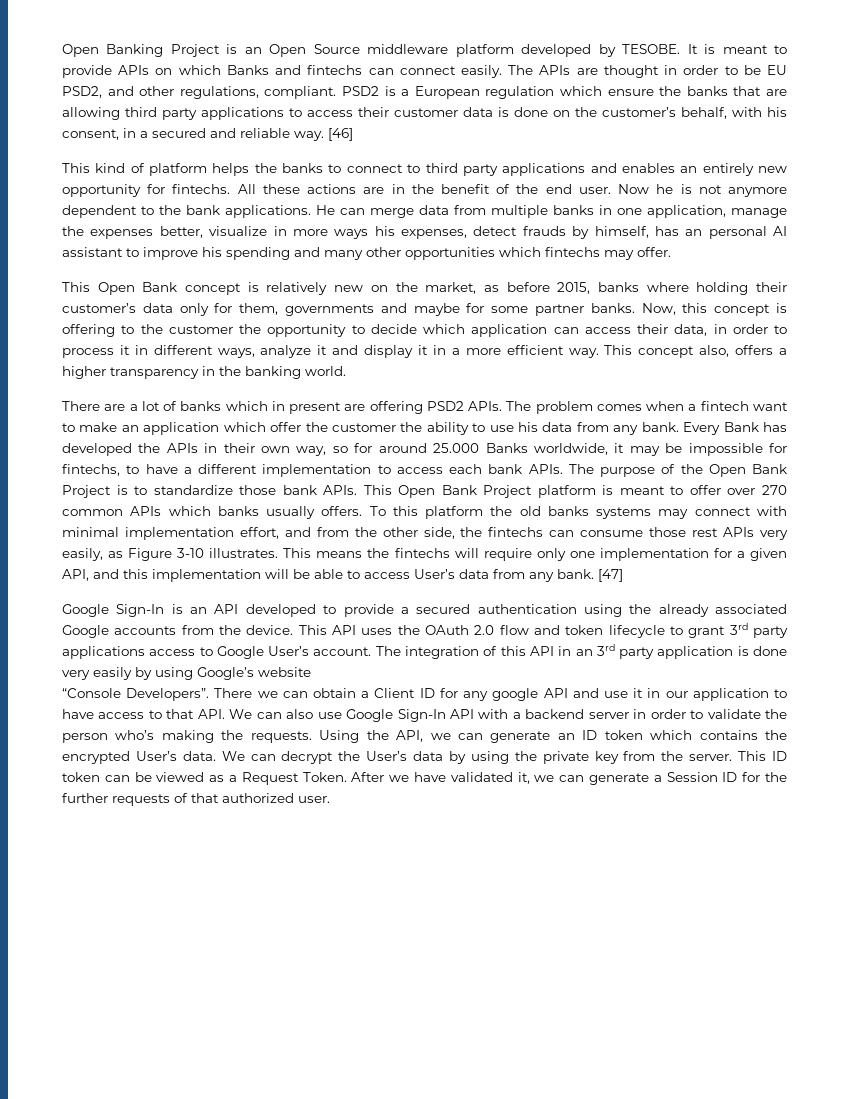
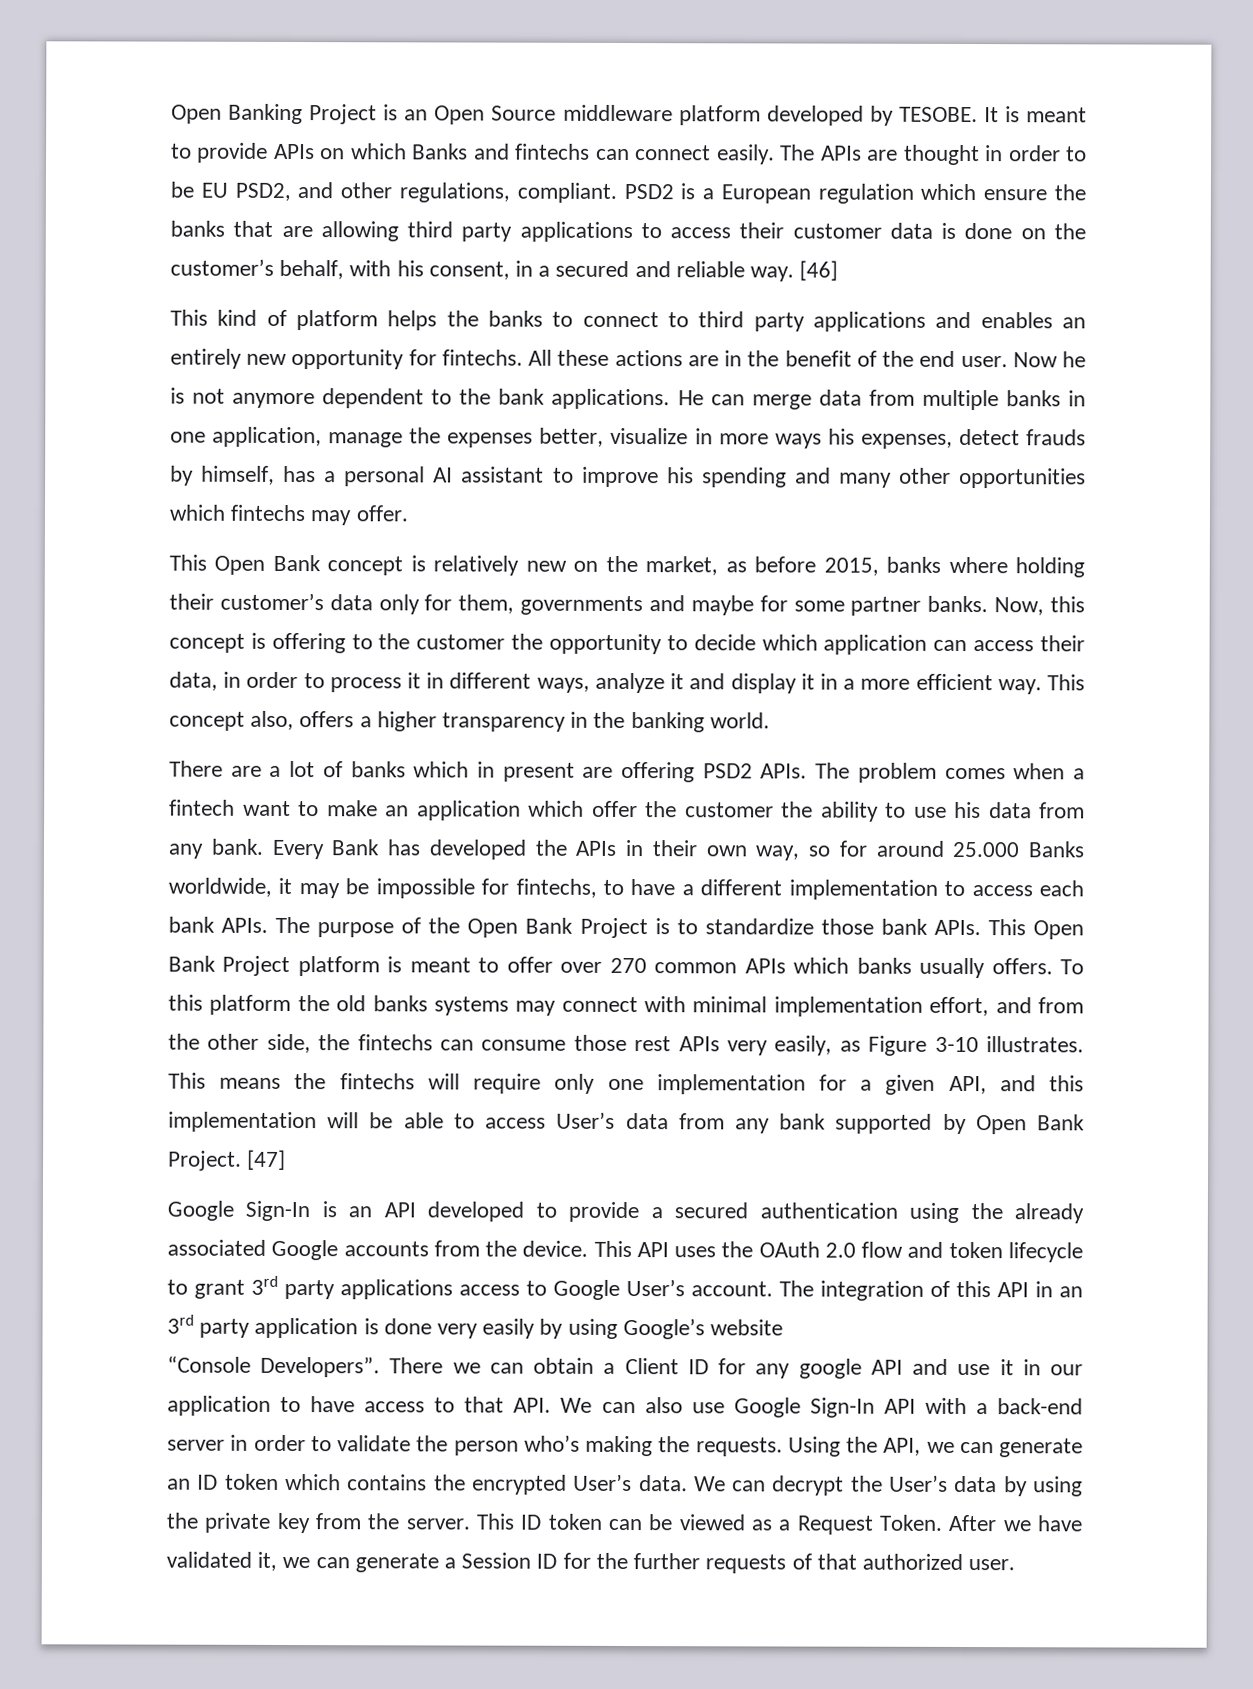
[685,229,703,236] an -> [324,471,337,483] a
[557,569,594,579] bank. -> [779,1113,1085,1135] [168,1150,242,1171] bank supported by Open Bank Project.
[525,709,585,719] backend -> [997,1398,1083,1415] back-end

